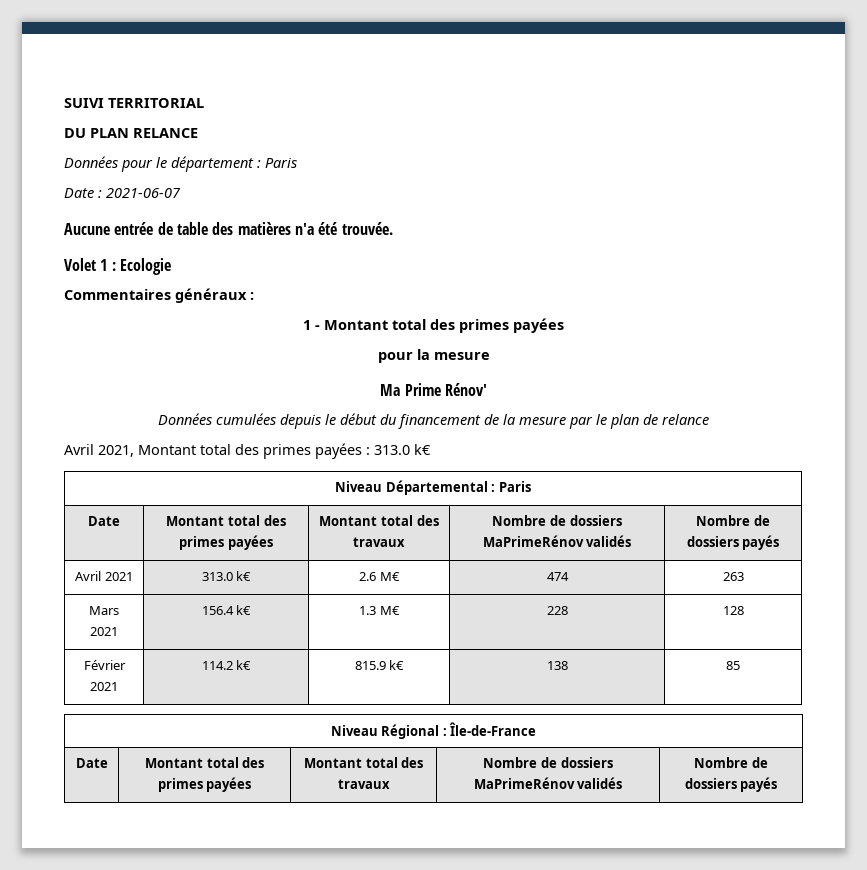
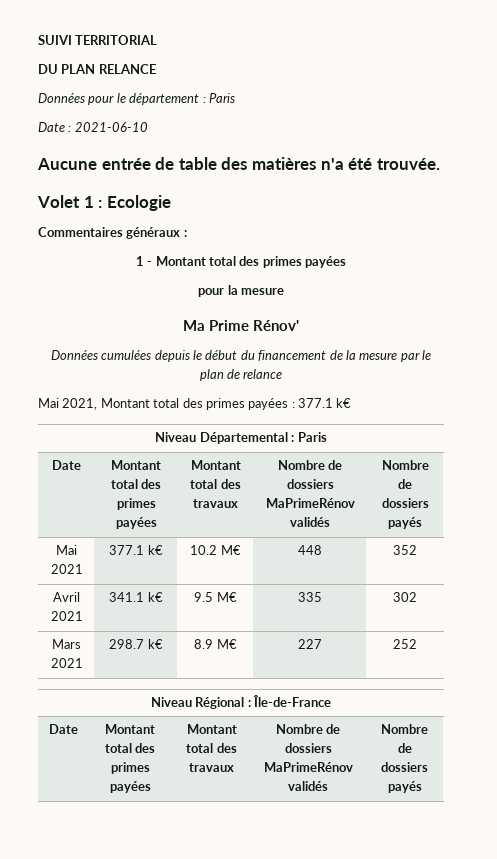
[106,188,181,198] 2021-06-07 -> [74,122,148,132] 2021-06-10
[64,444,94,455] Avril -> [38,398,59,408] Mai
[374,445,410,455] 313.0 -> [298,398,333,408] 377.1
(780, 542) none -> [56,545,77,555] [50,564,83,574] [109,545,163,555] [190,545,241,555] [298,545,322,555] [393,545,417,555] // Mai 2021 | 377.1 k€ | 10.2 M€ | 448 | 352
[201,571,252,581] [359,572,400,581] [546,572,569,581] [722,572,744,581] 313.0 k€ | 2.6 M€ | 474 | 263 -> [109,592,163,602] [194,592,237,602] [298,592,322,602] [393,592,417,602] 341.1 k€ | 9.5 M€ | 335 | 302
[201,605,252,615] [359,606,400,615] [546,606,568,615] [722,606,744,615] [83,660,126,670] [90,682,118,691] [201,660,252,670] [354,660,405,670] [546,661,568,670] [726,661,740,670] 156.4 k€ | 1.3 M€ | 228 | 128 // Février 2021 | 114.2 k€ | 815.9 k€ | 138 | 85 -> [109,639,163,649] [194,639,237,649] [298,639,322,649] [393,639,417,649] 298.7 k€ | 8.9 M€ | 227 | 252

